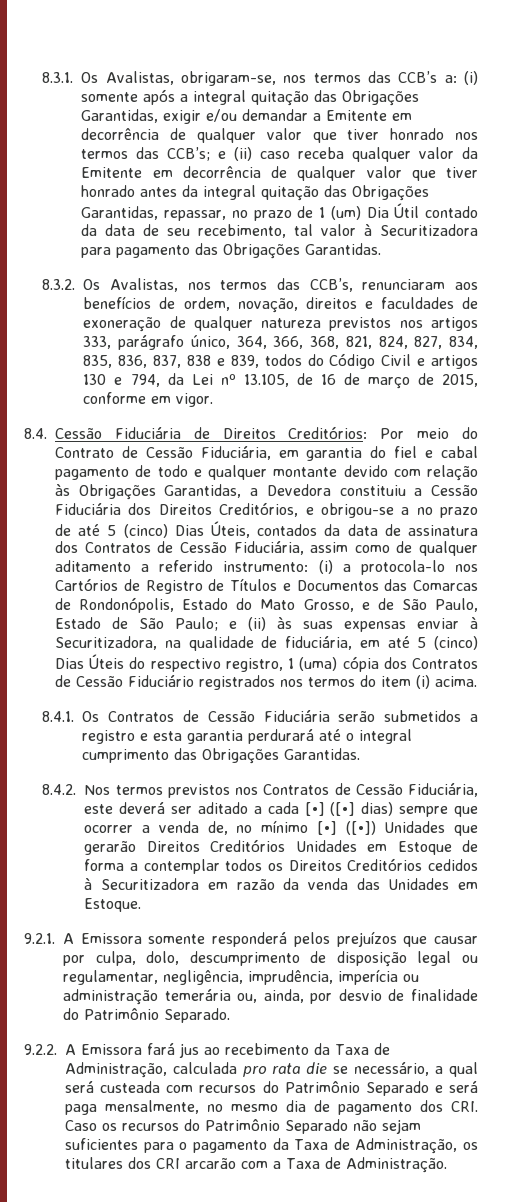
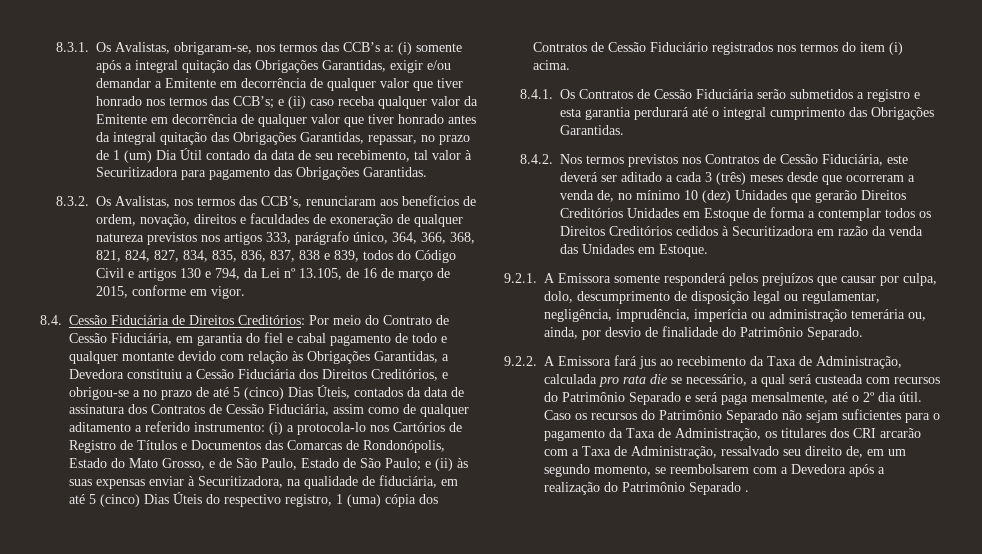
[304,802,479,817] [84,825,134,833] [•] ([•] dias) sempre que ocorrer -> [704,172,904,185] 3 (três) meses desde que ocorreram
[316,821,376,835] [•] ([•]) -> [683,190,731,203] 10 (dez)
[207,1100,478,1115] no mesmo dia de pagamento dos CRI. -> [832,392,922,402] até o 2º dia útil.
[345,1157,447,1173] Administração. -> [631,446,906,459] [544,464,885,477] [544,482,749,495] Administração, ressalvado seu direito de, em um segundo momento, se reembolsarem com a Devedora após a realização do Patrimônio Separado .

